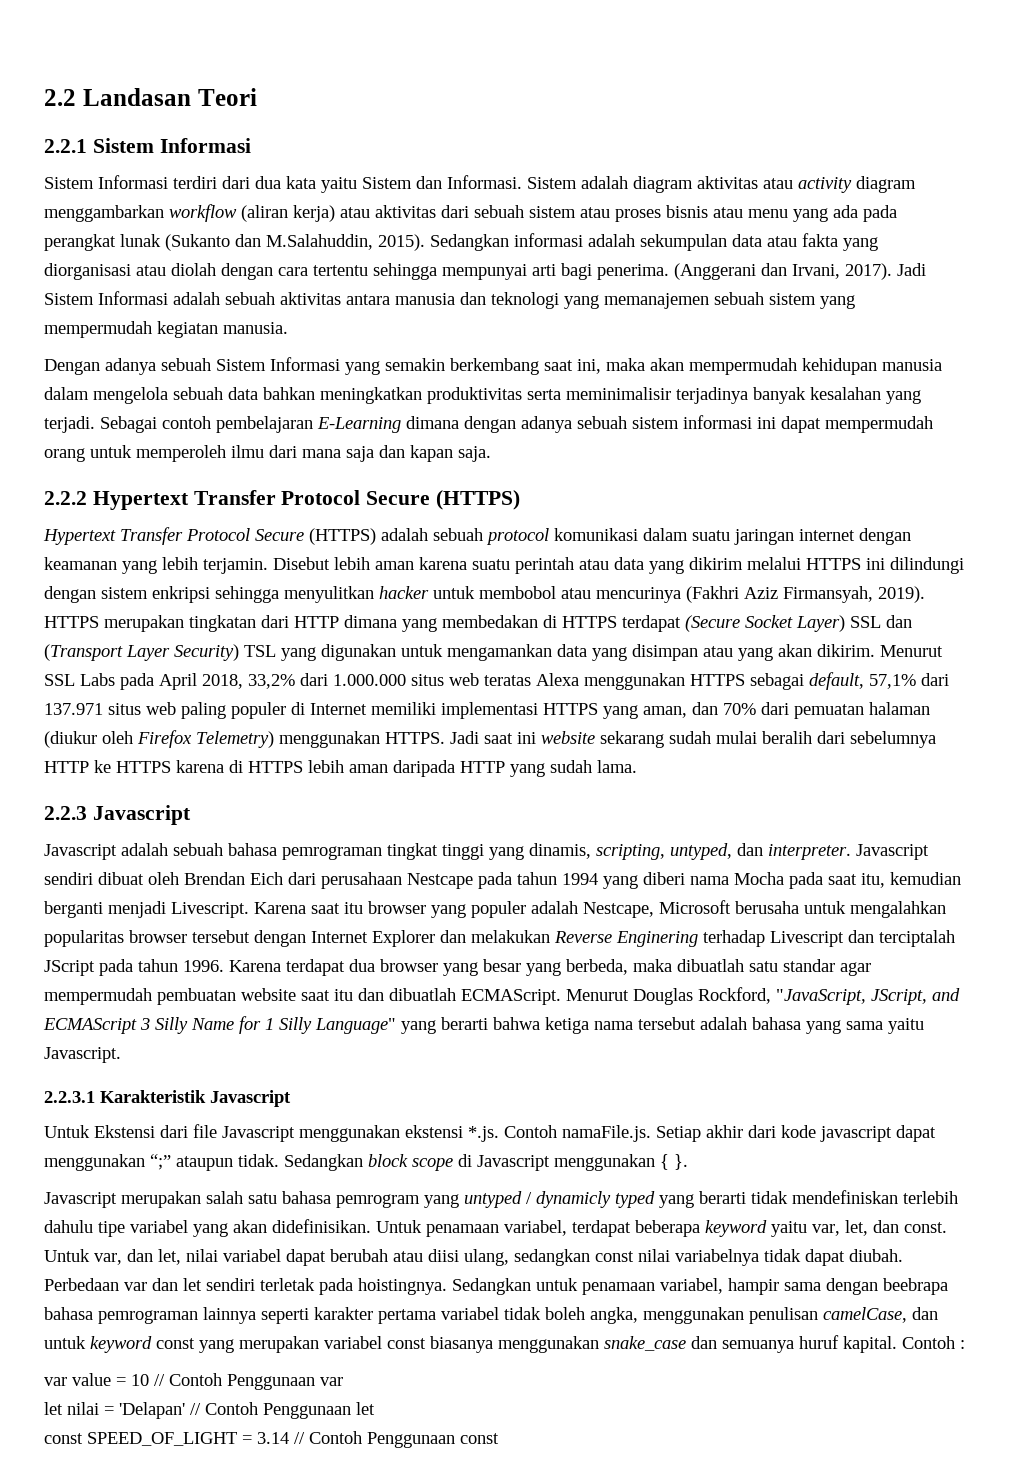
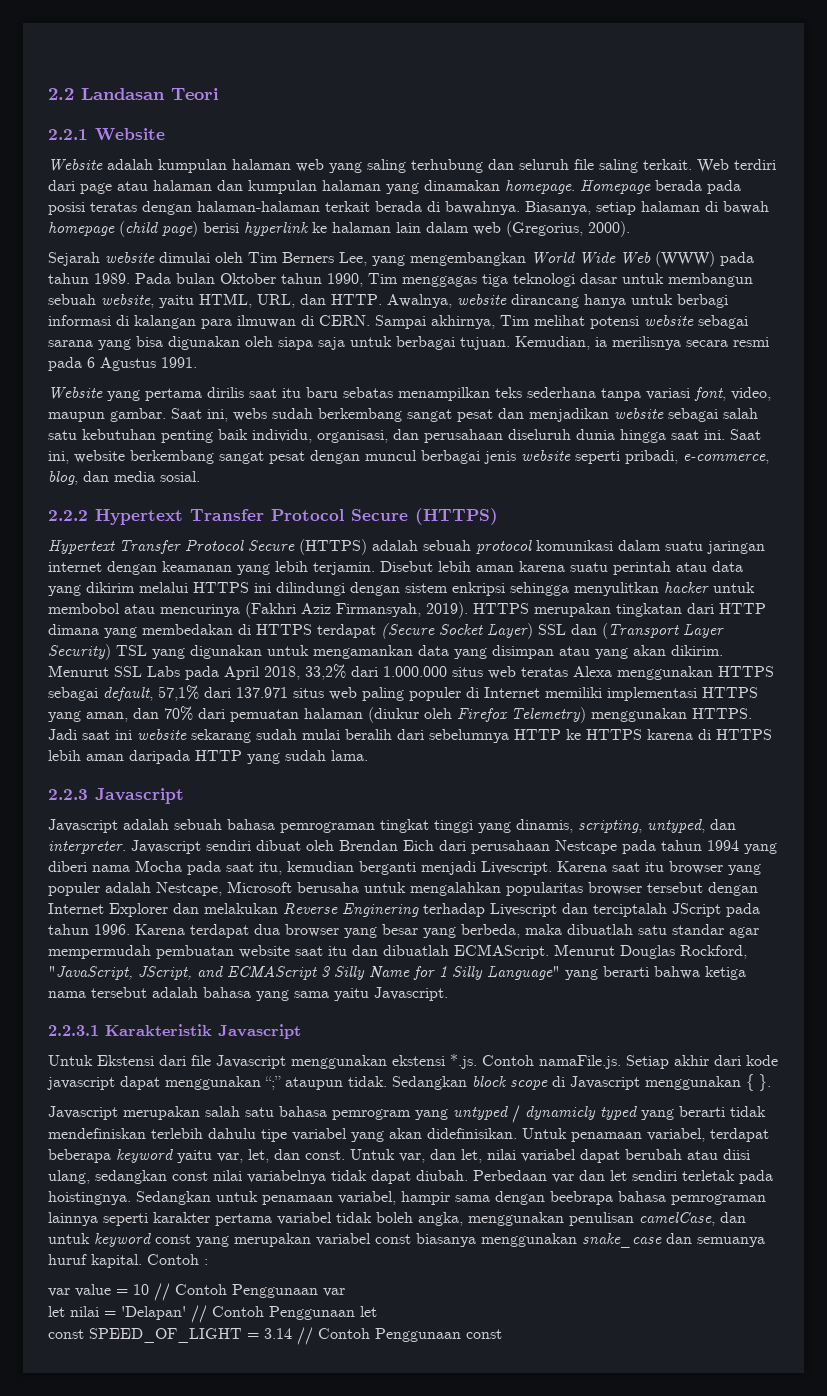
[92,138,251,153] [44,175,916,193] [44,204,897,222] [44,233,878,251] [44,263,926,280] [44,291,855,309] [44,321,288,338] [44,357,942,375] [44,387,921,404] [44,415,933,433] [44,445,491,462] Sistem Informasi // Sistem Informasi terdiri dari dua kata yaitu Sistem dan Informasi. Sistem adalah diagram aktivitas atau activity diagram menggambarkan workflow (aliran kerja) atau aktivitas dari sebuah sistem atau proses bisnis atau menu yang ada pada perangkat lunak (Sukanto dan M.Salahuddin, 2015). Sedangkan informasi adalah sekumpulan data atau fakta yang diorganisasi atau diolah dengan cara tertentu sehingga mempunyai arti bagi penerima. (Anggerani dan Irvani, 2017). Jadi Sistem Informasi adalah sebuah aktivitas antara manusia dan teknologi yang memanajemen sebuah sistem yang mempermudah kegiatan manusia. // Dengan adanya sebuah Sistem Informasi yang semakin berkembang saat ini, maka akan mempermudah kehidupan manusia dalam mengelola sebuah data bahkan meningkatkan produktivitas serta meminimalisir terjadinya banyak kesalahan yang terjadi. Sebagai contoh pembelajaran E-Learning dimana dengan adanya sebuah sistem informasi ini dapat mempermudah orang untuk memperoleh ilmu dari mana saja dan kapan saja. -> [95,128,165,141] [48,159,776,173] [48,180,741,194] [48,201,769,215] [48,221,630,237] [48,251,754,267] [48,273,753,287] [48,293,728,308] [48,315,748,329] [48,336,769,350] [48,357,197,371] [48,387,771,401] [48,408,758,422] [48,429,761,443] [48,450,769,464] [48,471,200,485] Website // Website adalah kumpulan halaman web yang saling terhubung dan seluruh file saling terkait. Web terdiri dari page atau halaman dan kumpulan halaman yang dinamakan homepage. Homepage berada pada posisi teratas dengan halaman-halaman terkait berada di bawahnya. Biasanya, setiap halaman di bawah homepage (child page) berisi hyperlink ke halaman lain dalam web (Gregorius, 2000). // Sejarah website dimulai oleh Tim Berners Lee, yang mengembangkan World Wide Web (WWW) pada tahun 1989. Pada bulan Oktober tahun 1990, Tim menggagas tiga teknologi dasar untuk membangun sebuah website, yaitu HTML, URL, dan HTTP. Awalnya, website dirancang hanya untuk berbagi informasi di kalangan para ilmuwan di CERN. Sampai akhirnya, Tim melihat potensi website sebagai sarana yang bisa digunakan oleh siapa saja untuk berbagai tujuan. Kemudian, ia merilisnya secara resmi pada 6 Agustus 1991. // Website yang pertama dirilis saat itu baru sebatas menampilkan teks sederhana tanpa variasi font, video, maupun gambar. Saat ini, webs sudah berkembang sangat pesat dan menjadikan website sebagai salah satu kebutuhan penting baik individu, organisasi, dan perusahaan diseluruh dunia hingga saat ini. Saat ini, website berkembang sangat pesat dengan muncul berbagai jenis website seperti pribadi, e-commerce, blog, dan media sosial.

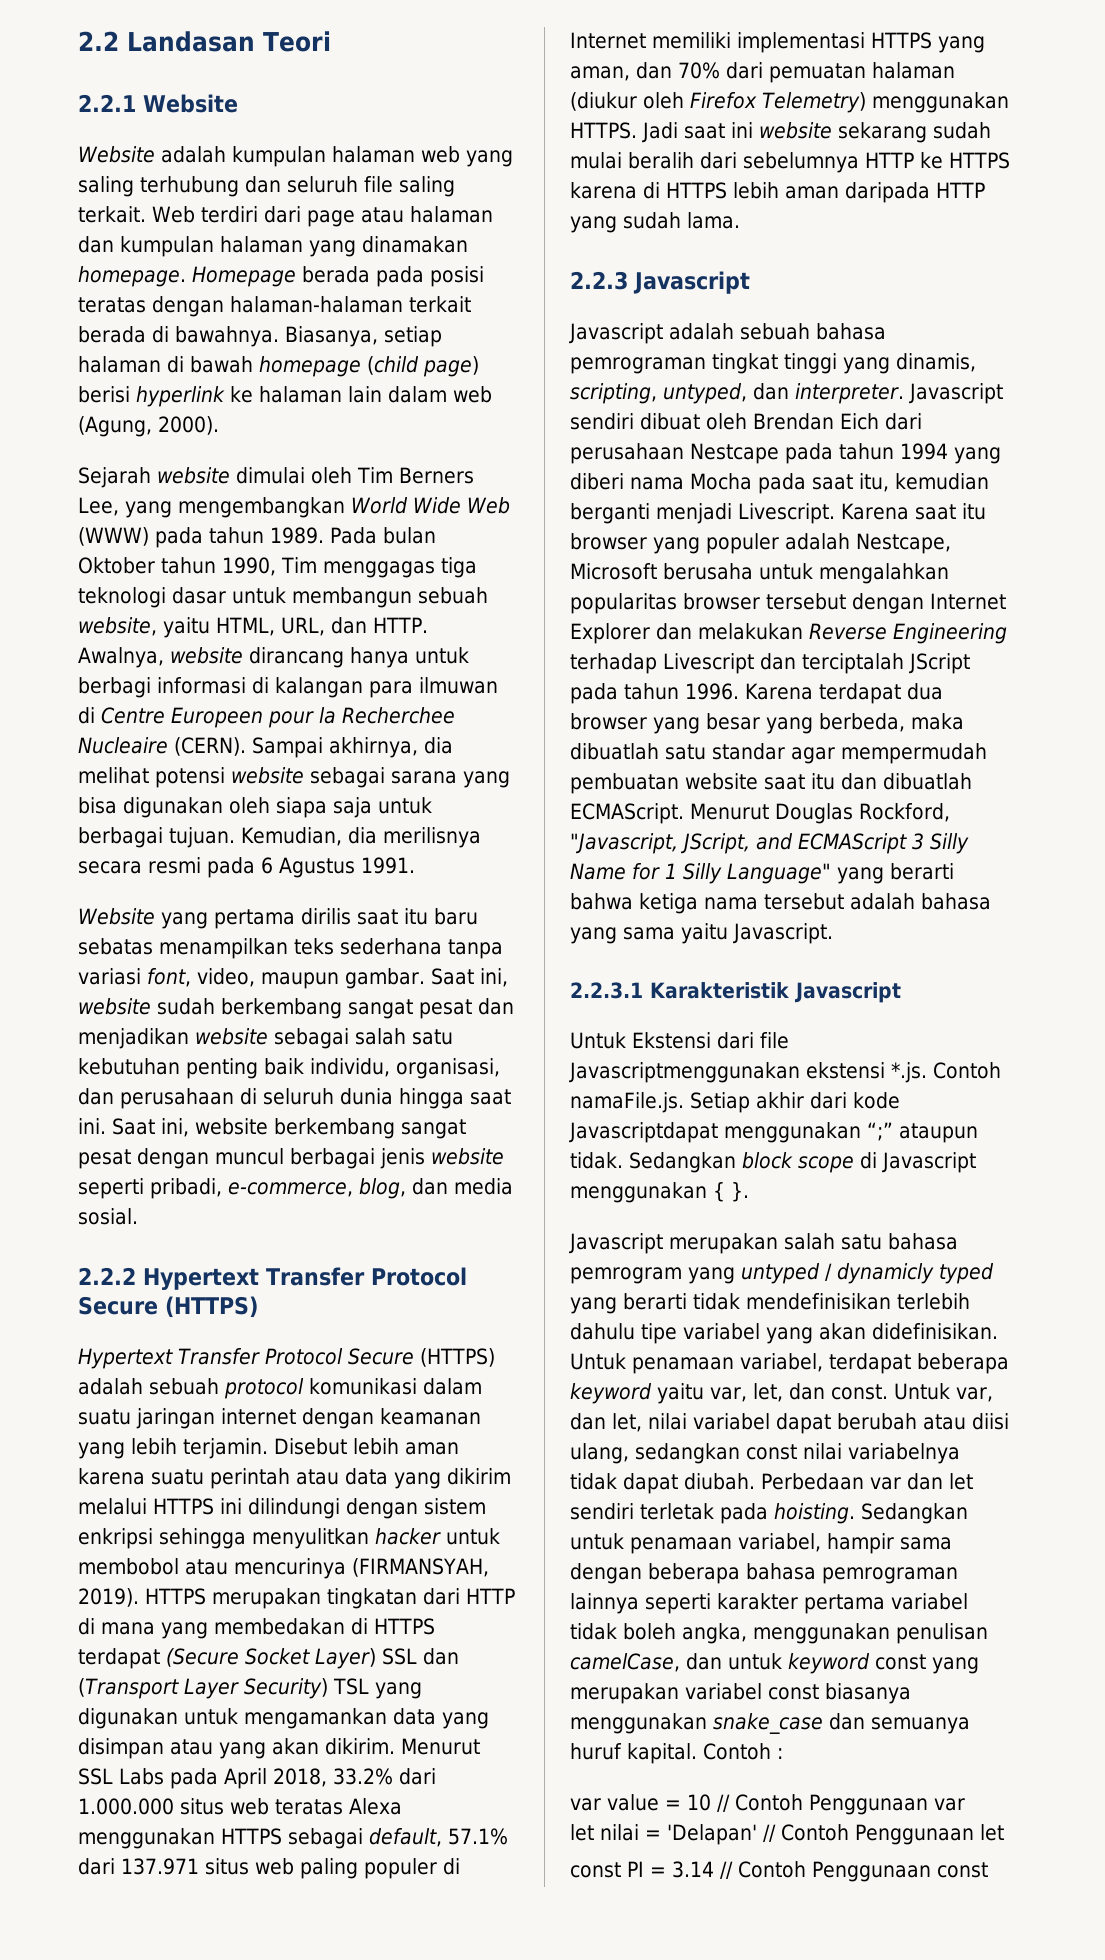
[506,221,583,237] (Gregorius, -> [78,416,152,437] (Agung,
[319,315,370,326] CERN. -> [101,707,455,728] [78,737,246,756] Centre Europeen pour la Recherchee Nucleaire (CERN).
[500,315,530,326] Tim -> [424,737,453,754] dia
[595,337,607,347] ia -> [347,827,377,844] dia
[233,408,267,421] webs -> [78,998,151,1015] website
[508,429,571,440] diseluruh -> [240,1088,334,1105] di seluruh
[245,602,421,618] (Fakhri Aziz Firmansyah, -> [352,1558,489,1577] (FIRMANSYAH,
[48,624,99,635] dimana -> [78,1618,155,1635] di mana
[305,664,346,680] 33,2% -> [333,1768,393,1785] 33.2%
[158,685,199,701] 57,1% -> [448,1828,508,1845] 57.1%
[342,903,419,917] Enginering -> [892,623,1007,644] Engineering
[48,966,133,980] "JavaScript, -> [570,833,678,854] "Javascript,
[216,1055,387,1069] Javascript menggunakan -> [569,1062,800,1083] Javascriptmenggunakan
[47,1076,160,1090] javascript dapat -> [569,1122,718,1143] Javascriptdapat
[48,1128,146,1139] mendefiniskan -> [746,1293,891,1310] mendefinisikan
[48,1191,131,1205] hoistingnya. -> [774,1503,855,1524] hoisting.
[550,1191,613,1205] beebrapa -> [648,1563,740,1584] beberapa
[89,1328,242,1343] SPEED_OF_LIGHT -> [627,1861,644,1877] PI

